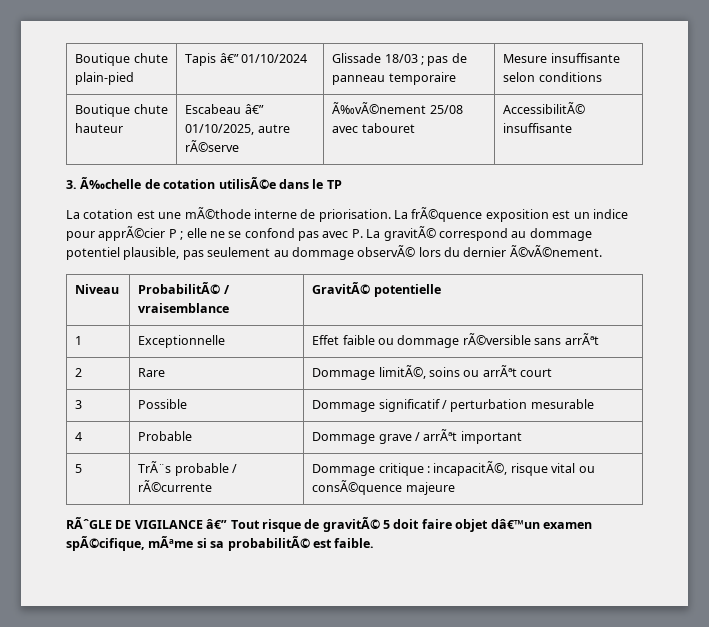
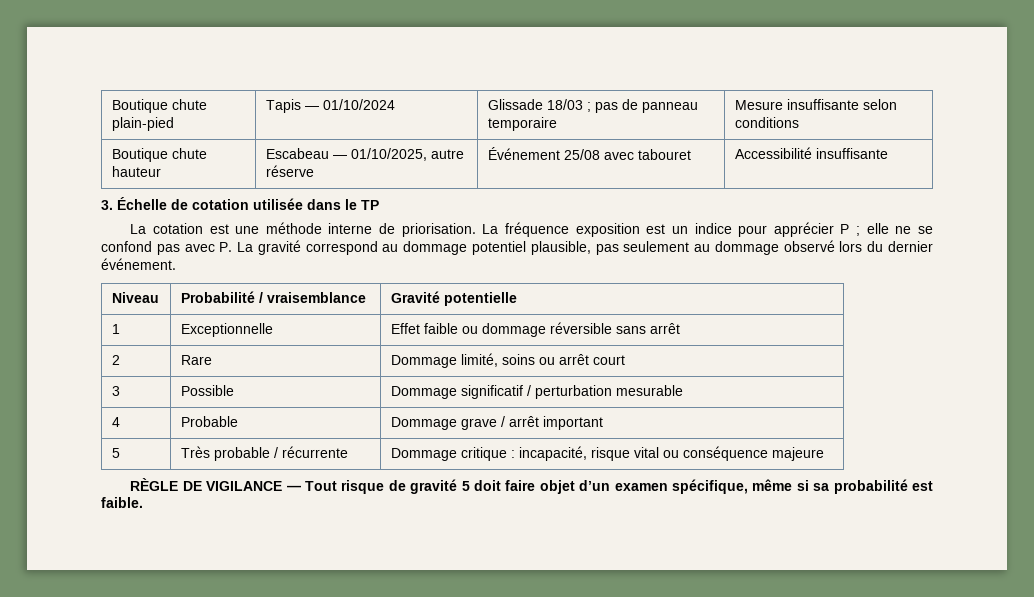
[219,53,239,63] â€” -> [304,106,319,110] —
[244,104,264,114] â€” -> [332,155,347,159] —
[185,140,240,152] [332,102,427,114] rÃ©serve | Ã‰vÃ©nement -> [265,165,314,177] [487,147,560,160] réserve | Événement
[503,102,586,114] AccessibilitÃ© -> [734,147,812,159] Accessibilité
[80,177,142,189] Ã‰chelle -> [117,197,167,210] Échelle
[218,177,276,189] utilisÃ©e -> [253,198,303,210] utilisée
[184,207,251,219] mÃ©thode -> [265,222,322,234] méthode
[411,207,483,222] frÃ©quence -> [505,222,570,237] fréquence
[98,226,166,241] apprÃ©cier -> [773,222,834,237] apprécier
[383,226,436,241] gravitÃ© -> [257,240,301,255] gravité
[357,245,416,257] observÃ© -> [783,240,835,252] observé
[509,245,602,257] Ã©vÃ©nement. -> [101,258,176,270] événement.
[138,282,221,294] ProbabilitÃ© -> [180,291,255,303] Probabilité
[312,282,371,294] GravitÃ© -> [390,291,440,303] Gravité
[462,333,599,345] rÃ©versible sans arrÃªt -> [549,322,680,334] réversible sans arrêt
[378,365,426,379] limitÃ©, -> [460,353,498,367] limité,
[482,365,517,377] arrÃªt -> [558,354,589,365] arrêt
[423,429,458,441] arrÃªt -> [508,416,539,427] arrêt
[138,461,172,473] TrÃ¨s -> [180,446,210,458] Très
[138,480,213,492] rÃ©currente -> [281,446,348,458] récurrente
[433,461,508,476] incapacitÃ©, -> [518,446,587,461] incapacité,
[312,480,403,495] consÃ©quence -> [682,446,768,461] conséquence
[66,517,112,529] RÃˆGLE -> [130,478,179,491] RÈGLE
[206,519,228,529] â€” -> [286,485,301,491] —
[322,517,380,532] gravitÃ© -> [410,479,458,494] gravité
[490,519,592,529] [66,536,194,551] dâ€™un examen spÃ©cifique, mÃªme -> [579,479,793,494] d’un examen spécifique, même
[227,536,310,551] probabilitÃ© -> [833,479,908,494] probabilité

